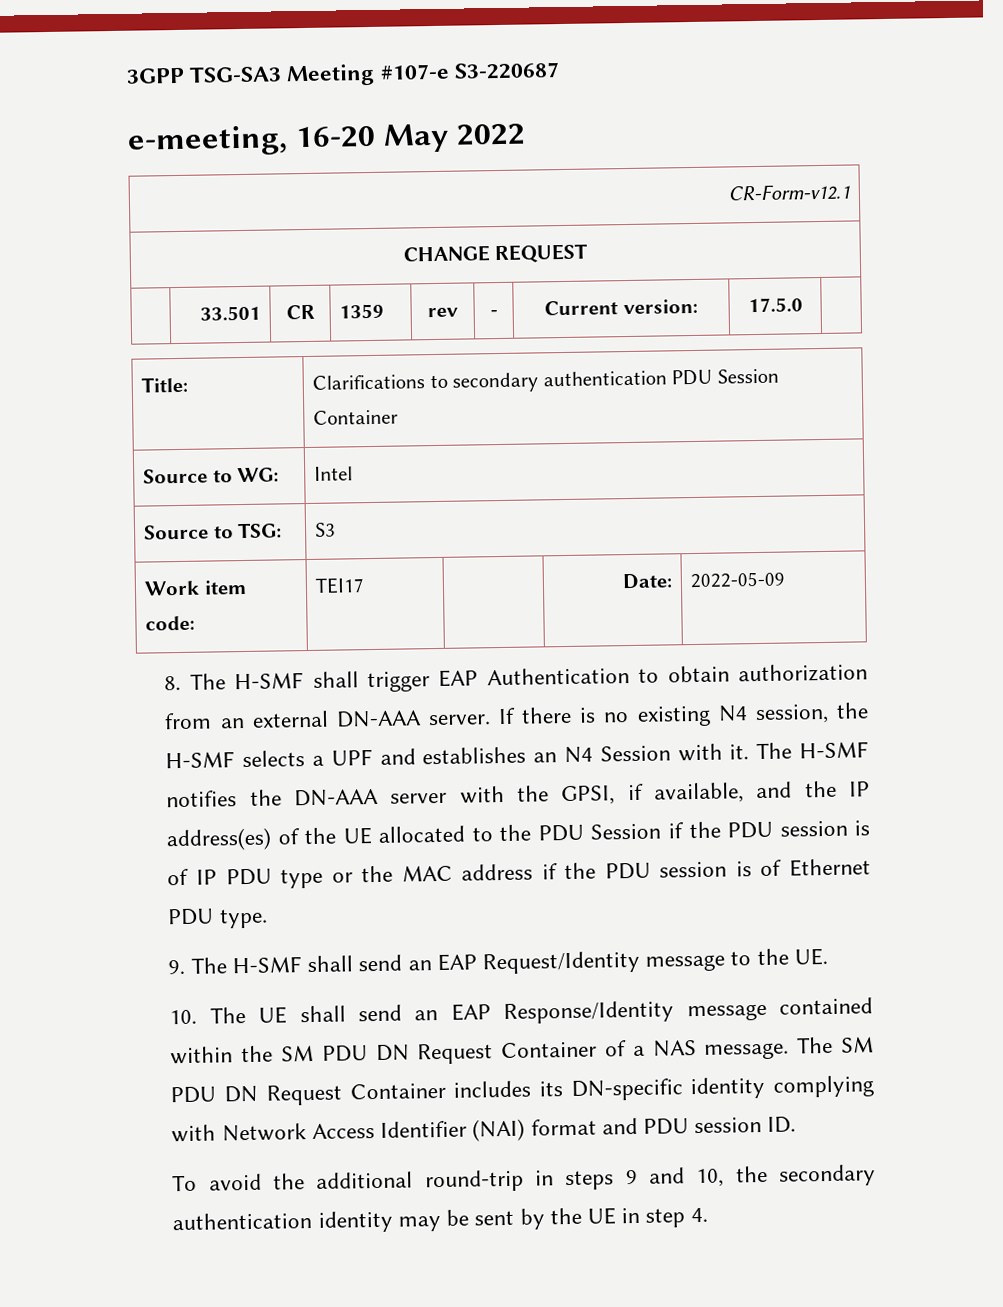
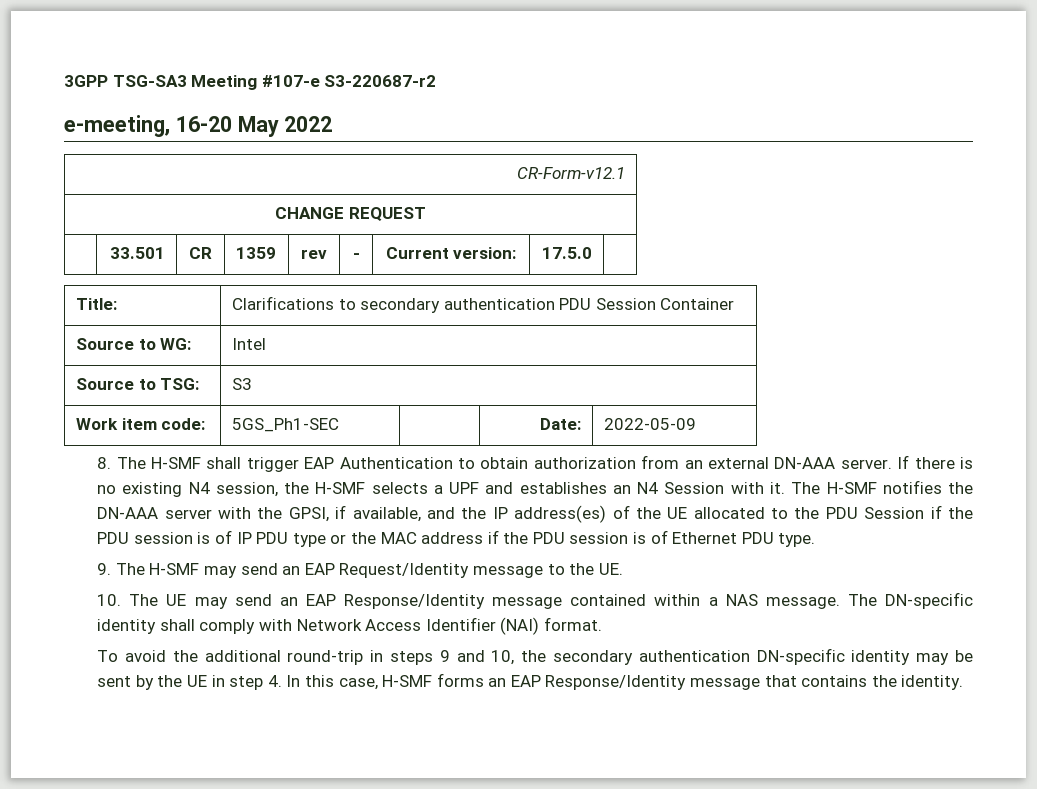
[453,62,560,80] S3-220687 -> [324,75,437,87] S3-220687-r2
[315,577,366,594] TEI17 -> [231,418,339,432] 5GS_Ph1-SEC
[307,955,354,973] shall -> [203,566,237,578] may
[299,1005,346,1023] shall -> [194,597,228,609] may
[241,1036,874,1065] [170,1075,874,1106] the SM PDU DN Request Container of a NAS message. The SM PDU DN Request Container includes its DN-specific identity complying -> [708,592,973,609] [97,619,256,634] a NAS message. The DN-specific identity shall comply
[530,1116,797,1136] format and PDU session ID. -> [543,617,602,631] format.
(313, 1221) none -> [756,648,845,665] DN-specific
(708, 1215) none -> [286,673,964,690] In this case, H-SMF forms an EAP Response/Identity message that contains the identity.

